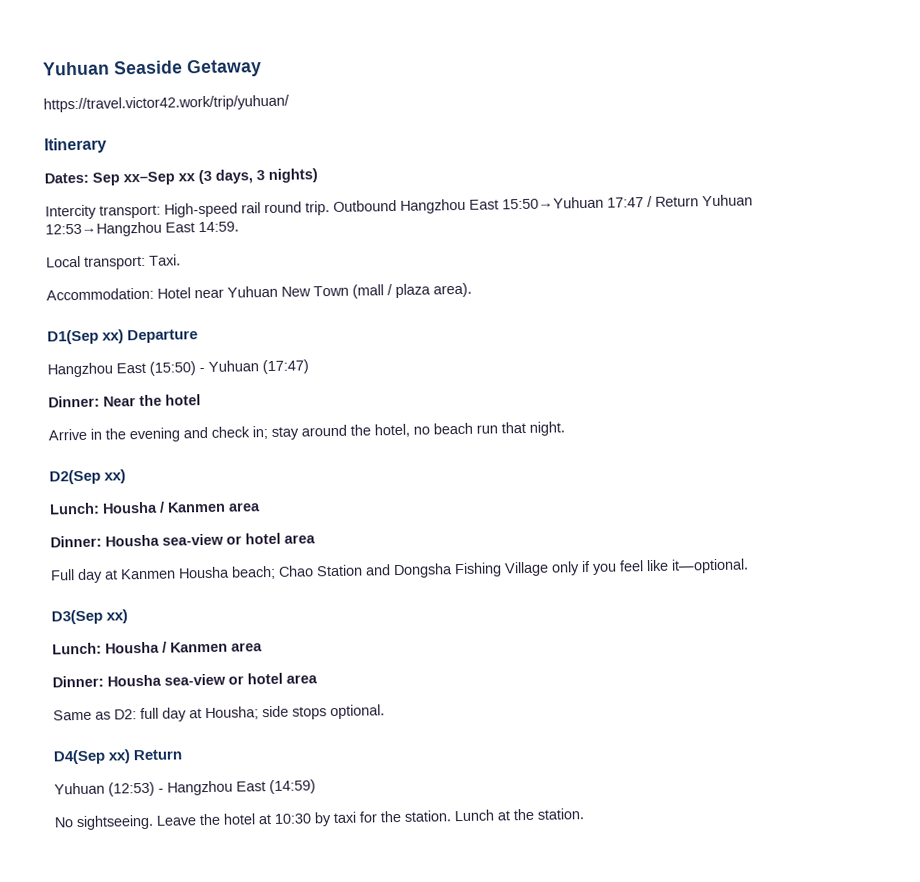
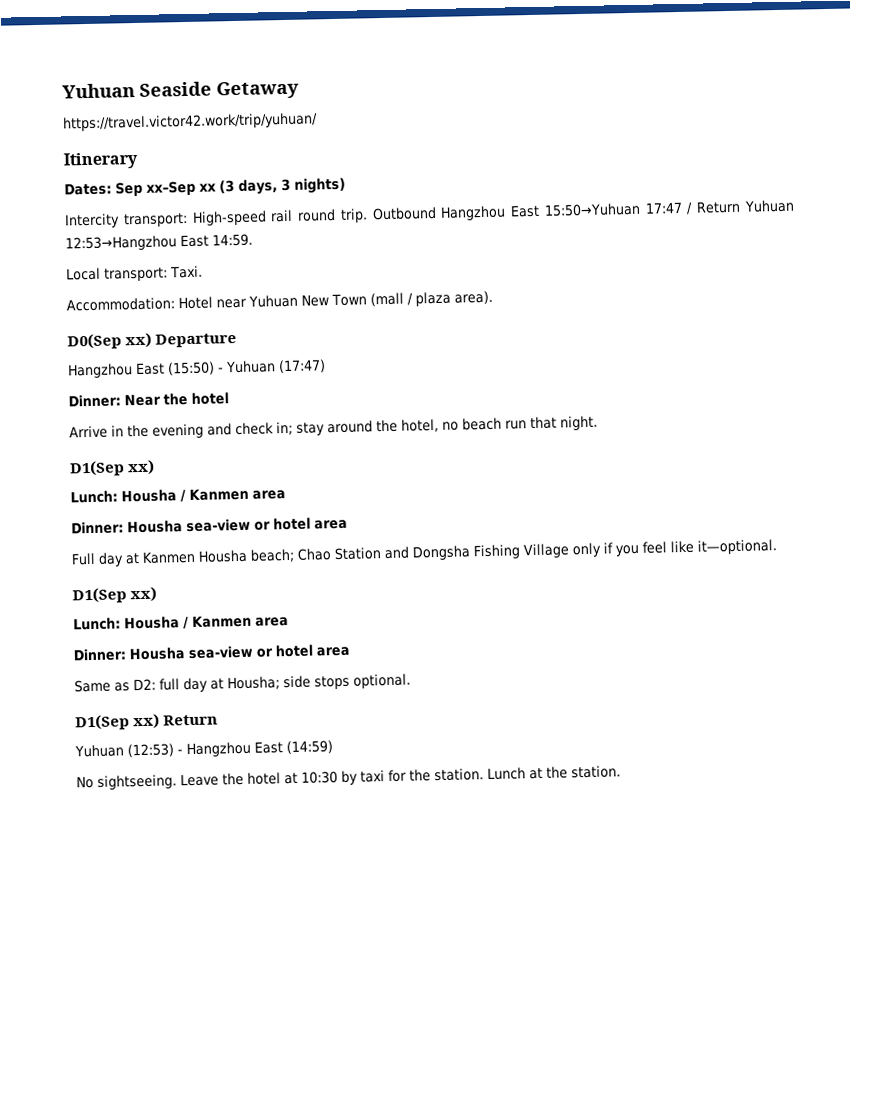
[47,329,99,345] D1(Sep -> [67,333,122,350] D0(Sep
[49,469,101,485] D2(Sep -> [69,460,125,477] D1(Sep
[51,609,103,625] D3(Sep -> [72,587,127,604] D1(Sep
[53,749,106,765] D4(Sep -> [75,714,130,731] D1(Sep

